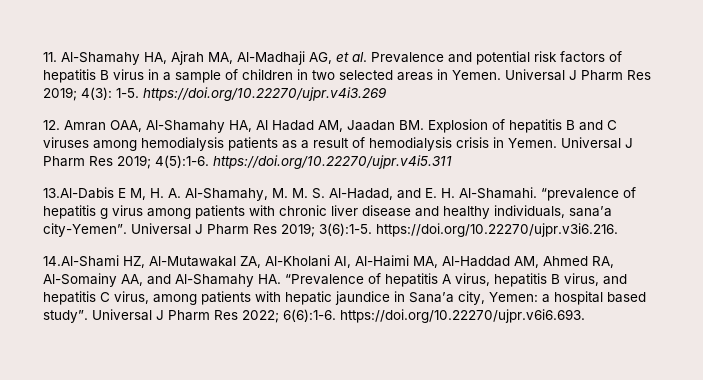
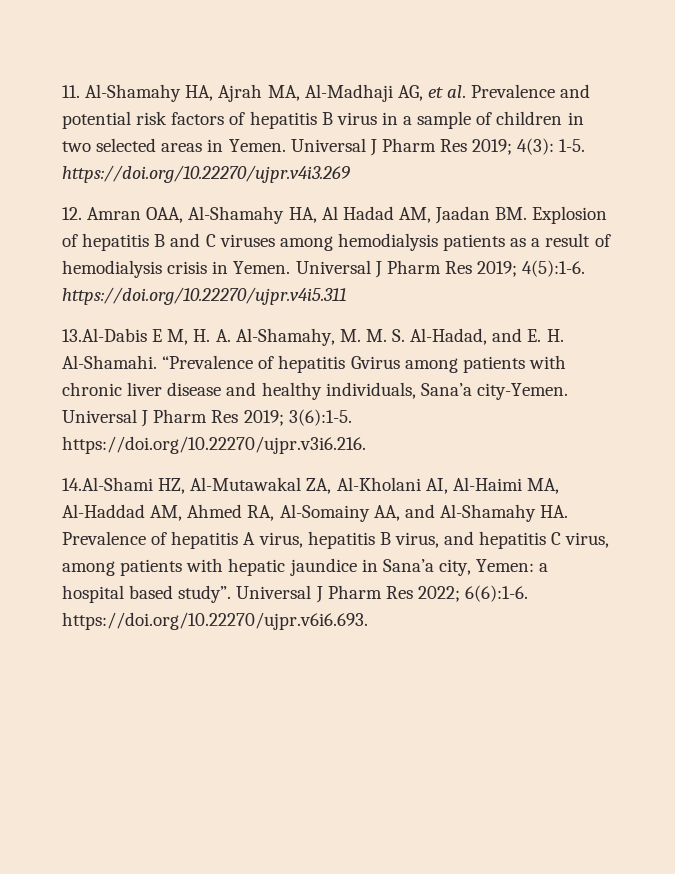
[541,187,636,201] [43,205,143,219] “prevalence of hepatitis g virus -> [162,355,400,373] “Prevalence of hepatitis Gvirus
[569,206,612,217] [43,223,127,237] sana’a city-Yemen”. -> [420,383,568,400] Sana’a city-Yemen.
[285,274,364,285] “Prevalence -> [62,531,146,545] Prevalence

